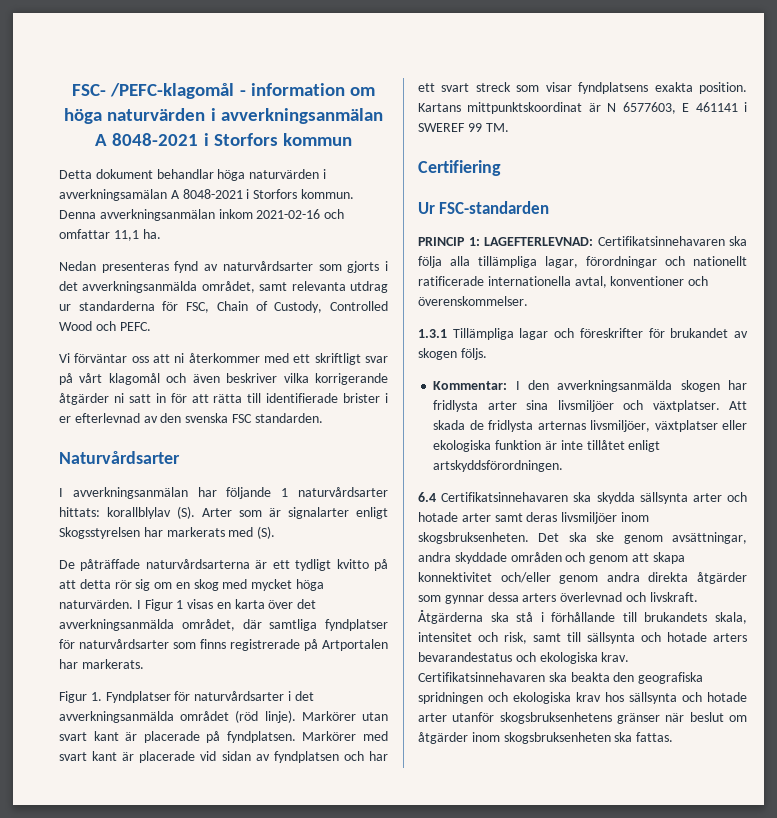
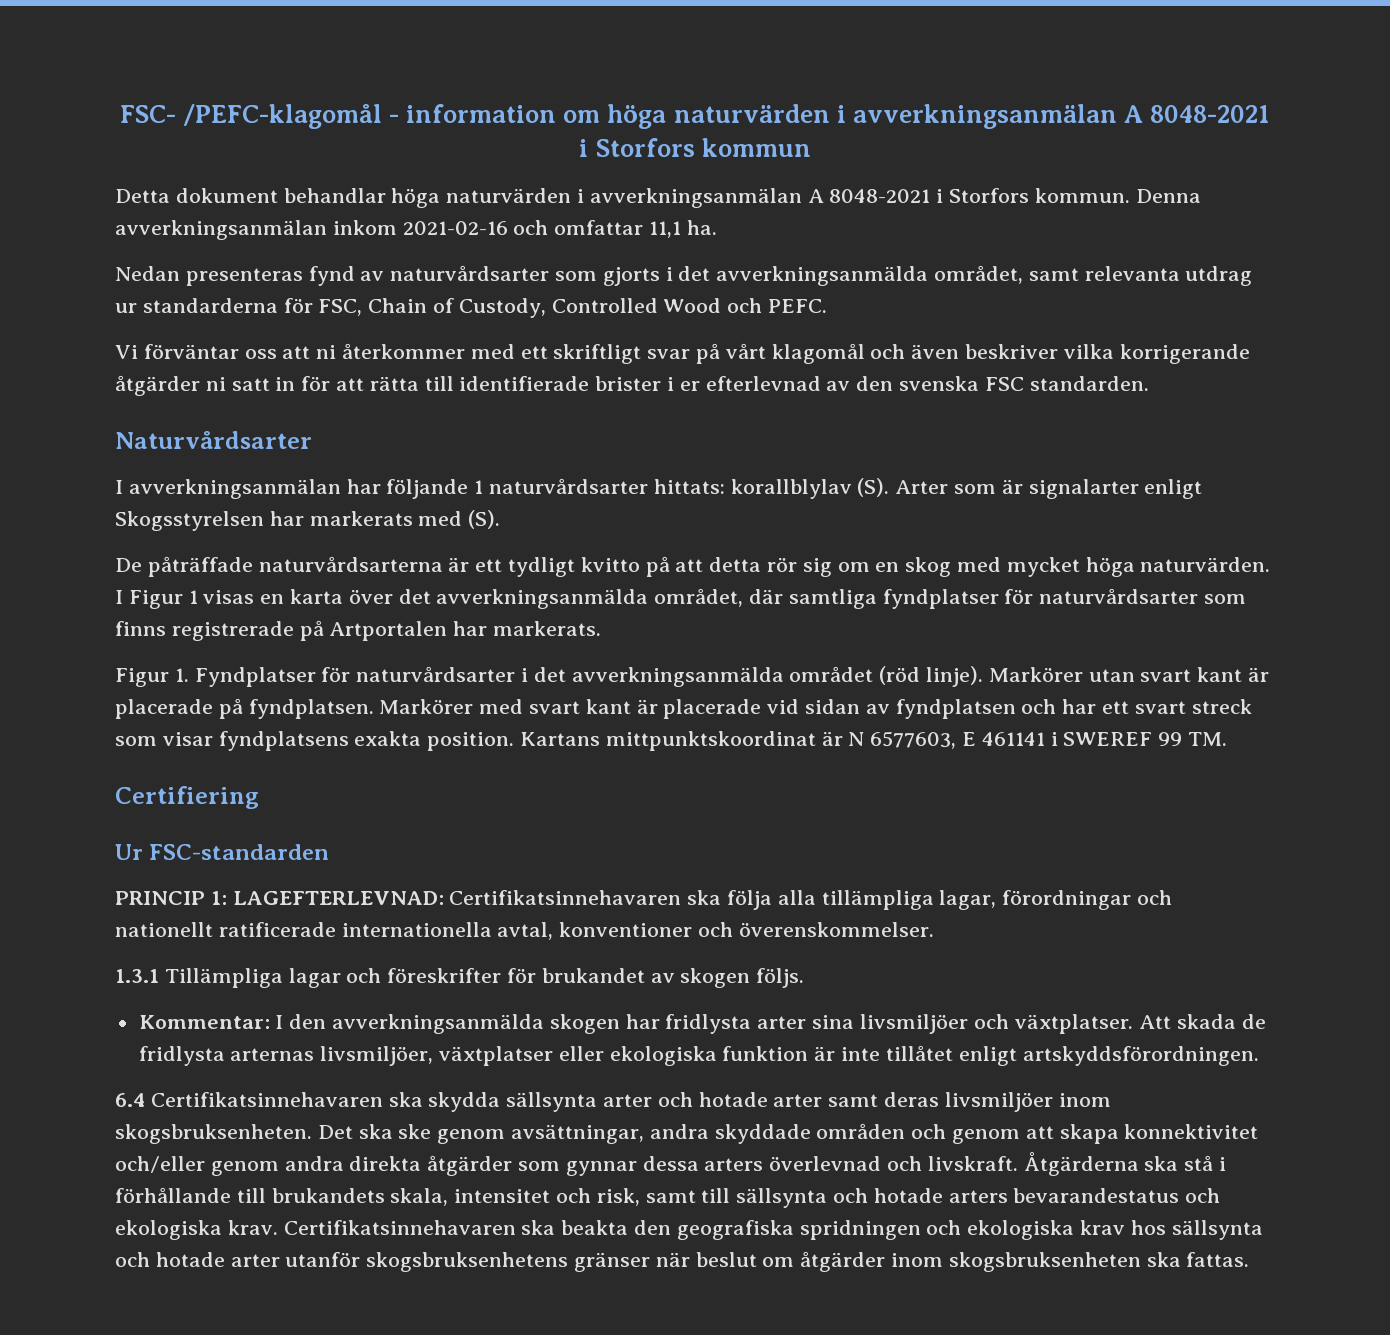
[59,189,167,201] avverkningsamälan -> [589,188,802,208] avverkningsanmälan

